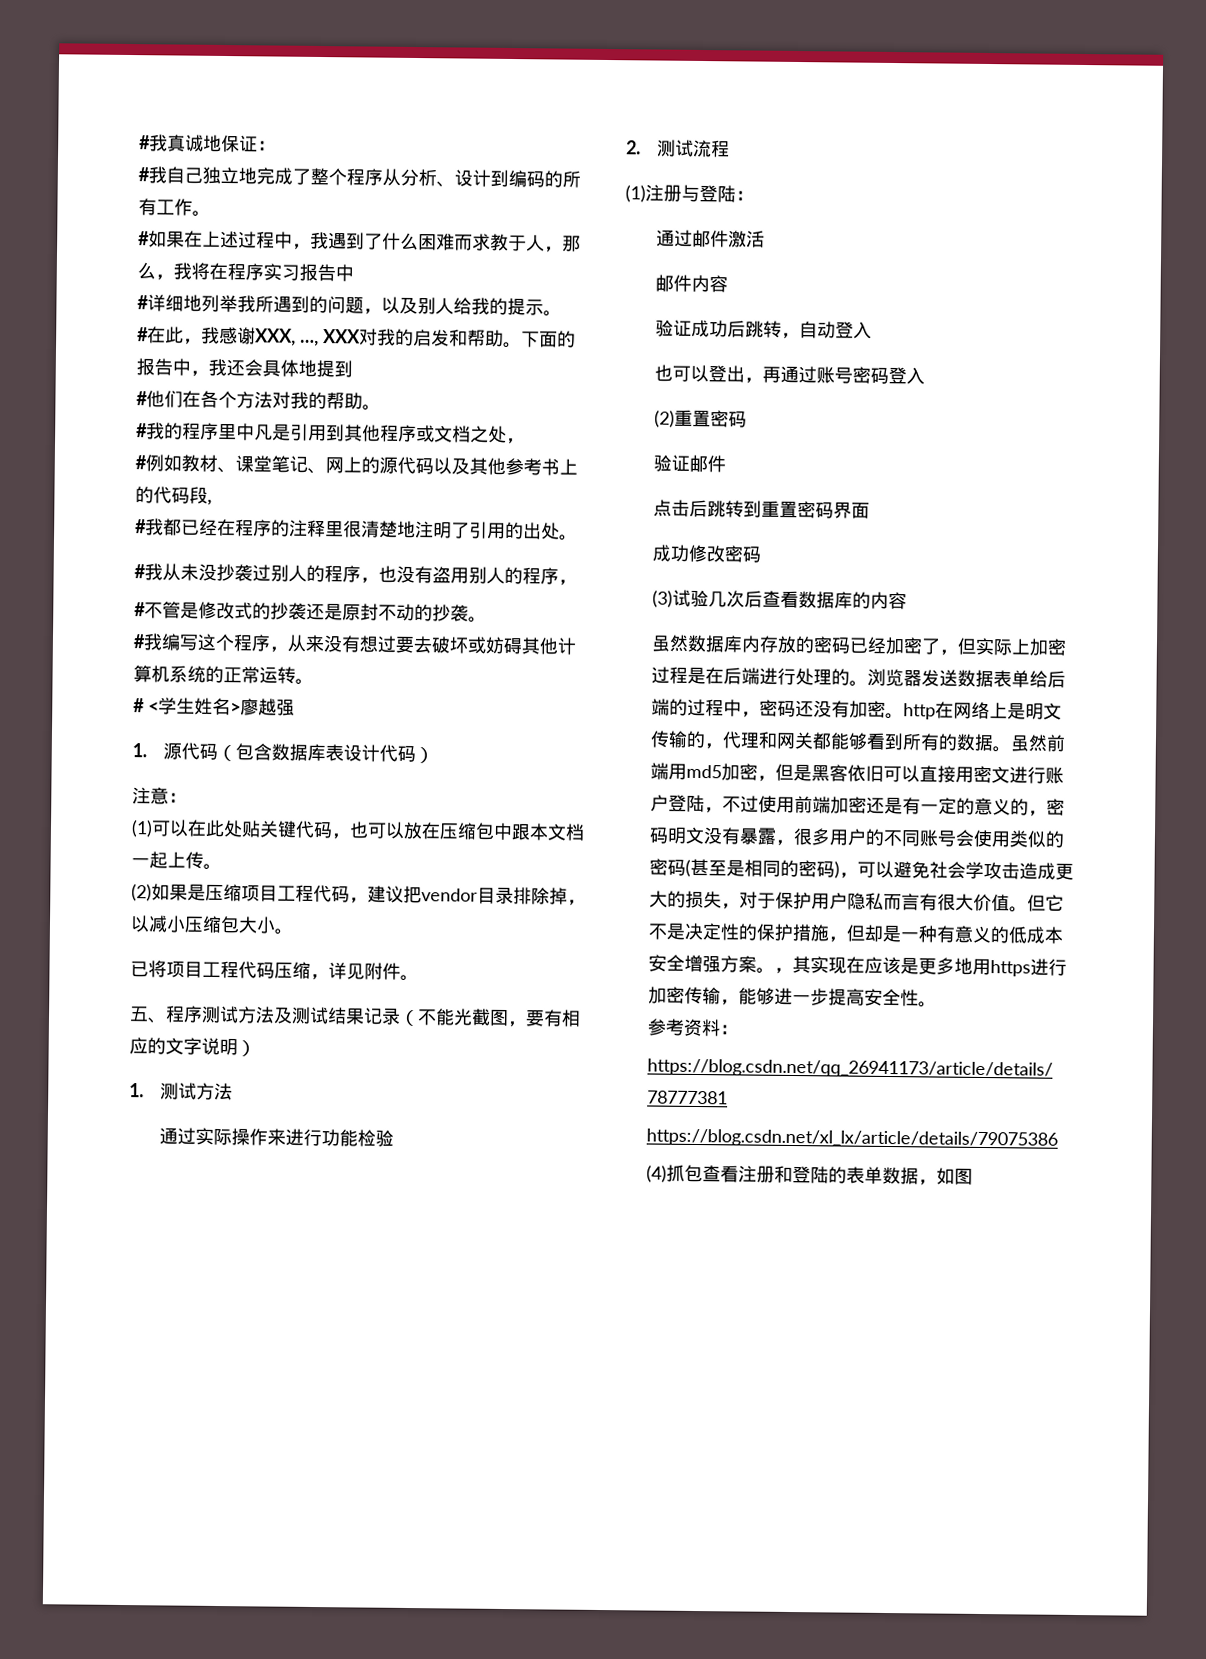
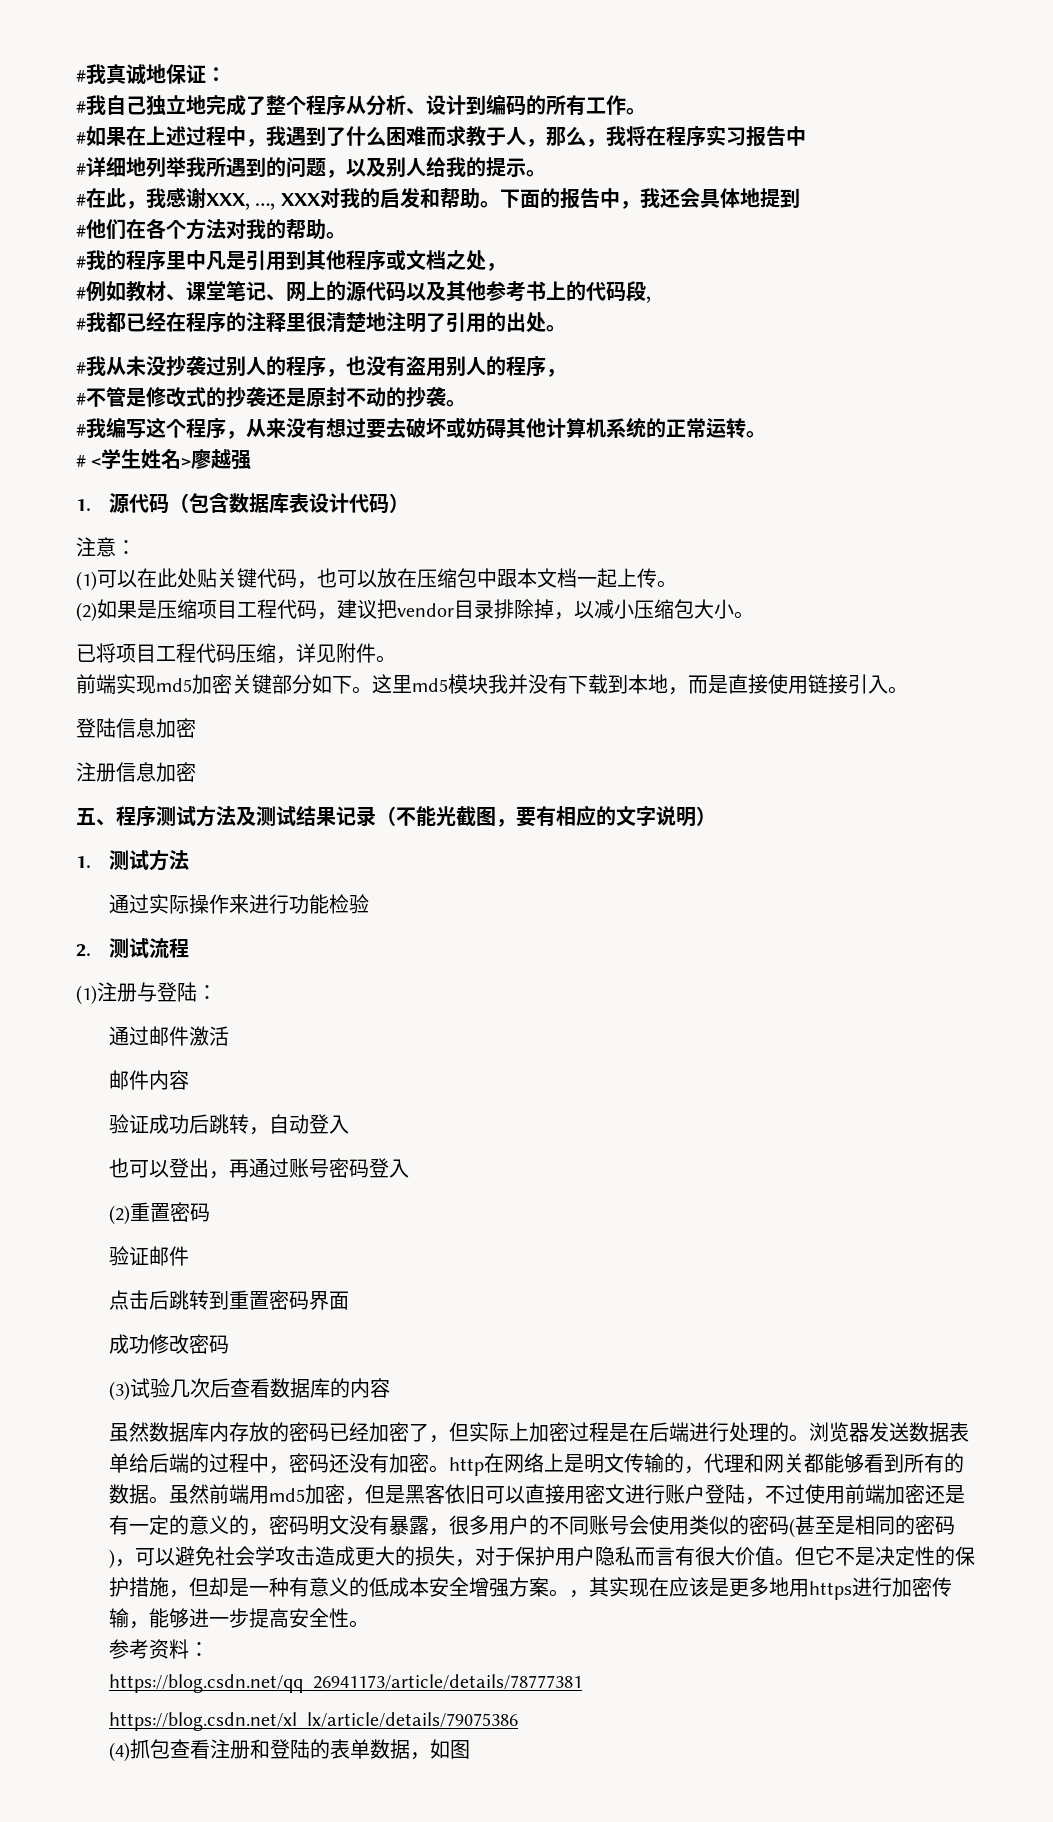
(419, 978) none -> [76,674,908,695] [76,718,196,738] [76,762,196,782] // 前端实现md5加密关键部分如下。这里md5模块我并没有下载到本地，而是直接使用链接引入。 // 登陆信息加密 // 注册信息加密

